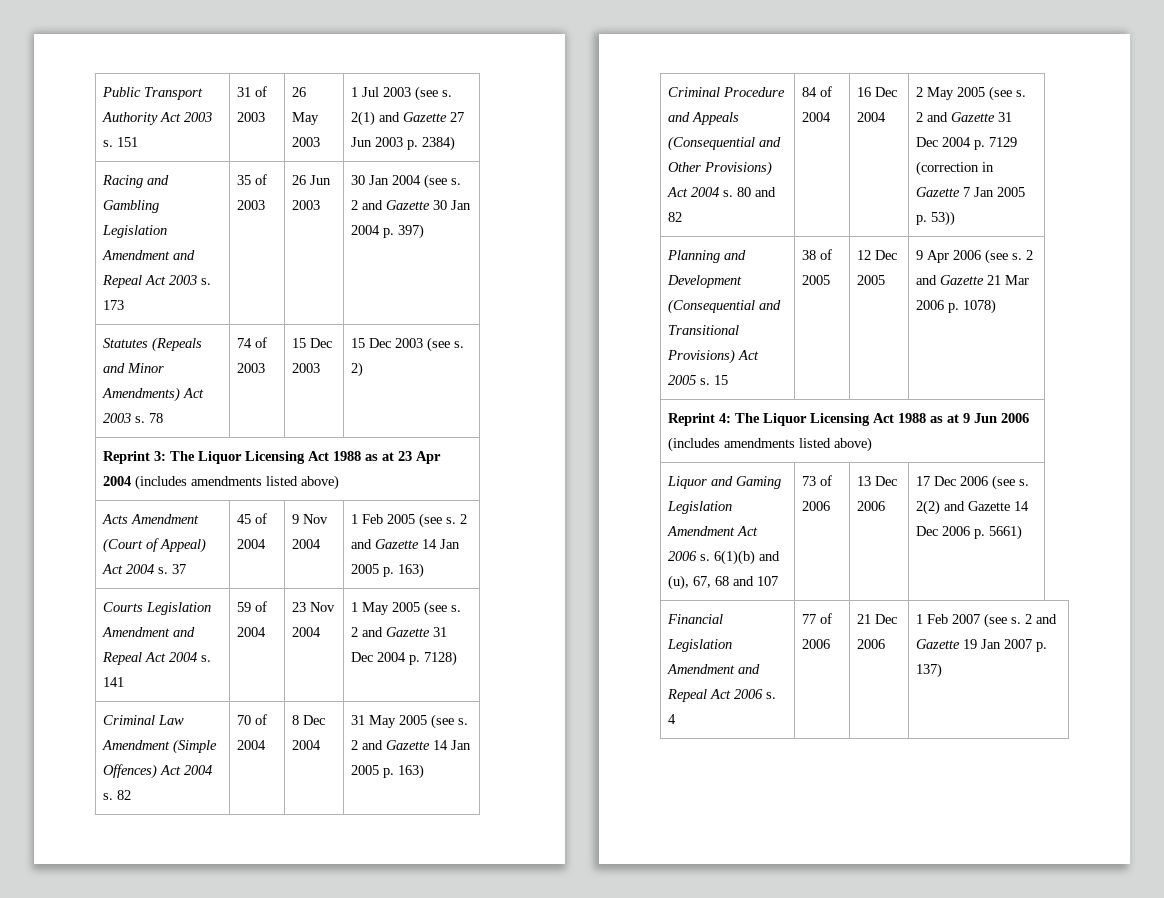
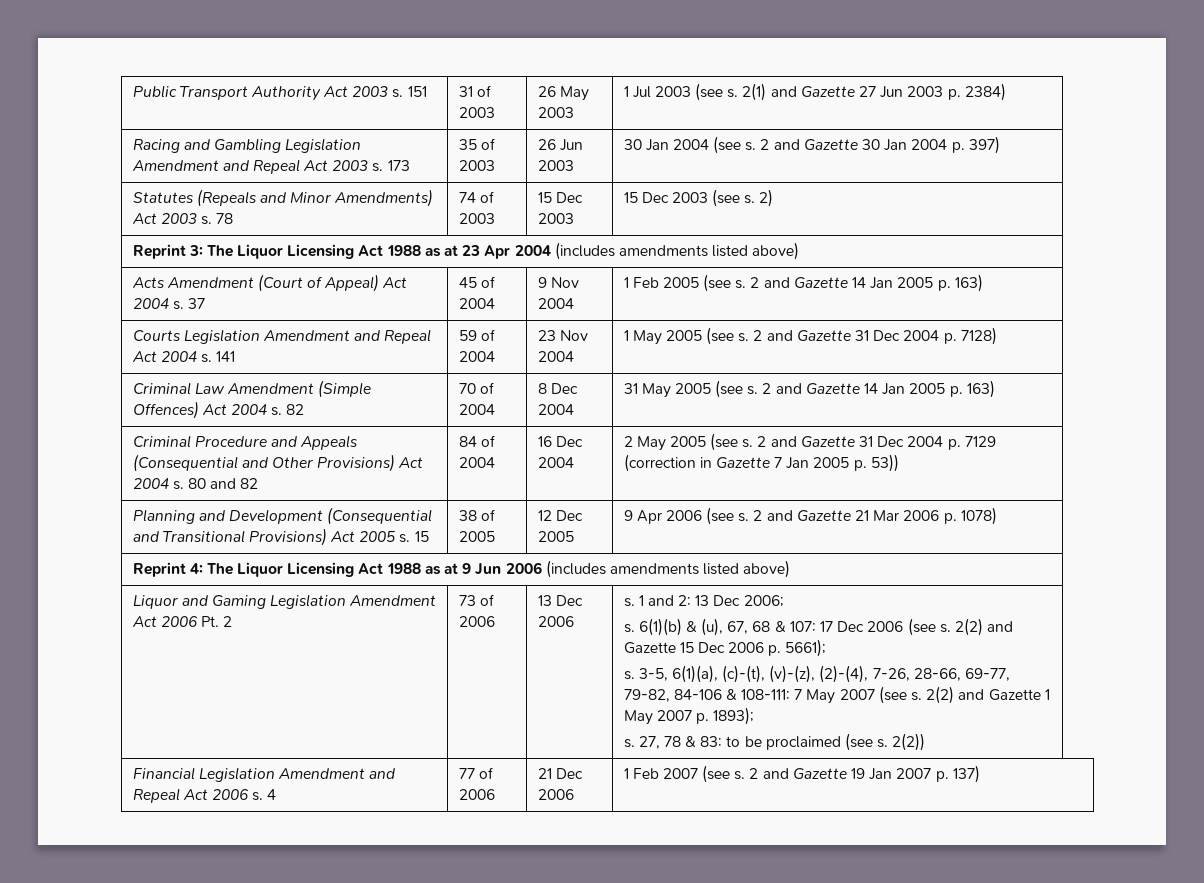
[700,550,781,565] [668,575,779,590] s. 6(1)(b) and (u), 67, 68 and 107 -> [200,616,233,627] Pt. 2
(886, 506) none -> [623,595,784,607] [623,618,816,636] s. 1 and 2: 13 Dec 2006; // s. 6(1)(b) & (u), 67, 68 & 107:
[1014,501,1030,511] 14 -> [679,642,694,653] 15
[989,525,1023,540] 5661) -> [785,639,827,657] [623,665,1010,683] [623,686,1050,704] [623,707,755,725] [623,733,926,751] 5661); // s. 3-5, 6(1)(a), (c)-(t), (v)-(z), (2)-(4), 7-26, 28-66, 69-77, 79-82, 84-106 & 108-111: 7 May 2007 (see s. 2(2) and Gazette 1 May 2007 p. 1893); // s. 27, 78 & 83: to be proclaimed (see s. 2(2))

